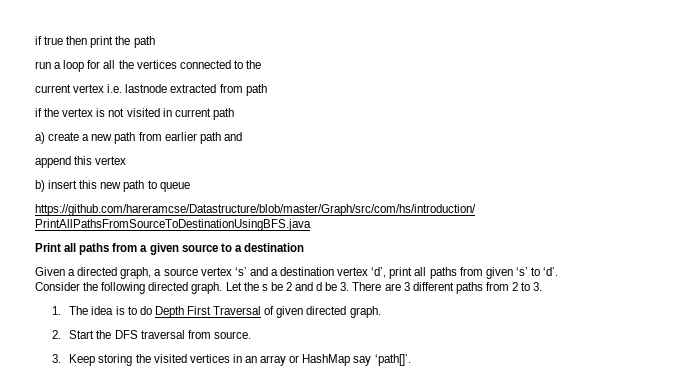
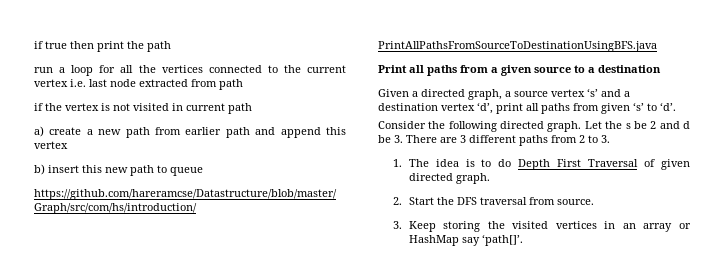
(261, 64) // -> (301, 69) none
[125,84,168,93] lastnode -> [89,79,136,87] last node
(242, 136) // -> (276, 131) none

